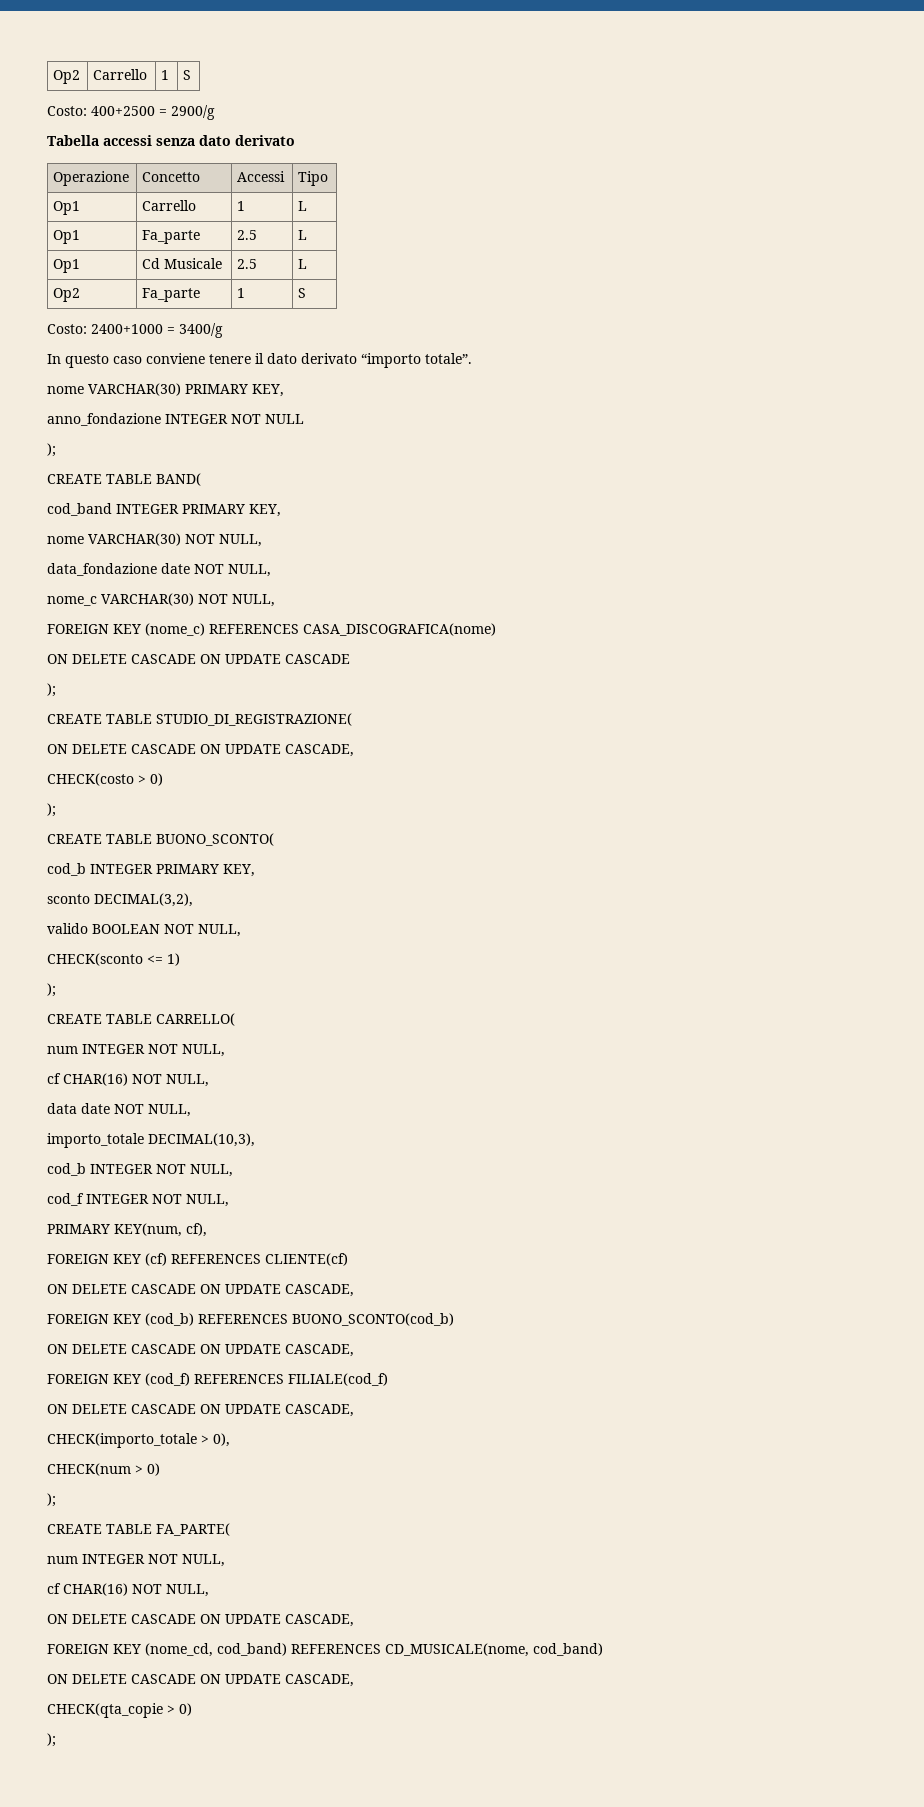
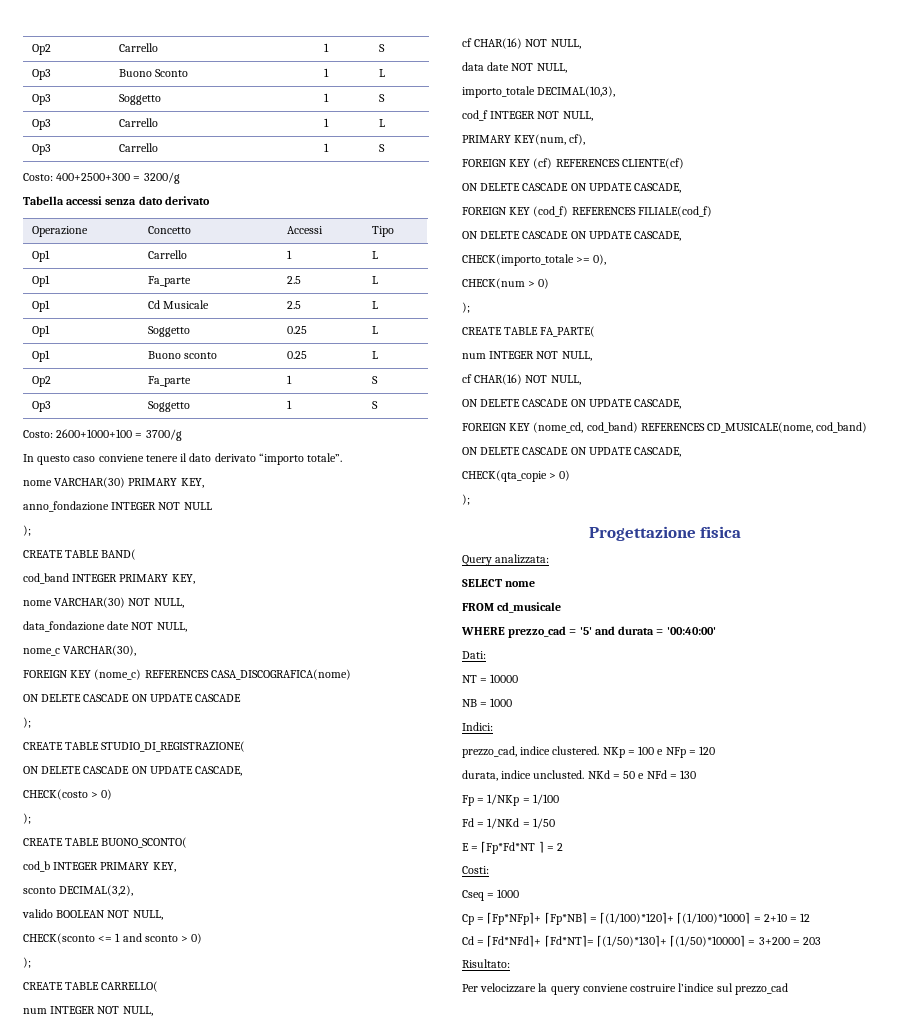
[47,105,215,120] // Costo: 400+2500 = 2900/g -> [32,69,52,80] [119,69,189,77] [324,68,330,77] [379,69,386,77] [32,94,52,105] [119,94,162,105] [324,93,330,102] [379,94,386,102] [32,119,52,130] [119,118,159,127] [324,118,330,127] [379,119,386,127] [32,144,52,155] [119,143,159,152] [324,143,330,152] [379,144,386,152] [23,172,180,184] // Op3 | Buono Sconto | 1 | L // Op3 | Soggetto | 1 | S // Op3 | Carrello | 1 | L // Op3 | Carrello | 1 | S // Costo: 400+2500+300 = 3200/g
[53,288,81,302] [142,288,201,302] [237,288,246,298] [298,288,307,298] [47,323,223,338] Op2 | Fa_parte | 1 | S // Costo: 2400+1000 = 3400/g -> [32,325,51,337] [148,326,191,337] [287,326,308,334] [372,326,379,334] [32,350,51,362] [148,351,218,359] [287,351,308,359] [372,351,379,359] [32,376,52,387] [148,376,192,387] [287,375,293,384] [372,376,379,384] [32,401,52,412] [148,401,191,412] [287,400,293,409] [372,401,379,409] [23,429,182,441] Op1 | Soggetto | 0.25 | L // Op1 | Buono sconto | 0.25 | L // Op2 | Fa_parte | 1 | S // Op3 | Soggetto | 1 | S // Costo: 2600+1000+100 = 3700/g
[101,593,275,607] VARCHAR(30) NOT NULL, -> [63,645,137,656] VARCHAR(30),
[167,953,180,966] 1) -> [115,933,203,944] 1 and sconto > 0)
[47,1163,233,1177] // cod_b INTEGER NOT NULL, -> (616, 91) none
[47,1313,454,1326] [47,1344,354,1357] // FOREIGN KEY (cod_b) REFERENCES BUONO_SCONTO(cod_b) // ON DELETE CASCADE ON UPDATE CASCADE, -> (682, 188) none
[201,1435,209,1444] > -> [576,257,591,263] >=
(56, 1740) none -> [588,526,742,541] [462,554,550,566] [462,579,536,587] [462,602,562,613] [461,626,716,638] [462,651,486,659] [462,674,519,683] [462,698,513,707] [462,722,493,731] [462,746,716,758] [462,770,697,781] [462,794,559,806] [462,818,555,829] [462,841,564,854] [462,866,489,874] [462,889,520,901] [462,912,811,925] [462,935,822,947] [462,959,510,968] [462,983,788,995] // Progettazione fisica // Query analizzata: // SELECT nome // FROM cd_musicale // WHERE prezzo_cad = '5' and durata = '00:40:00' // Dati: // NT = 10000 // NB = 1000 // Indici: // prezzo_cad, indice clustered. NKp = 100 e NFp = 120 // durata, indice unclusted. NKd = 50 e NFd = 130 // Fp = 1/NKp = 1/100 // Fd = 1/NKd = 1/50 // E = ⌈Fp*Fd*NT ⌉ = 2 // Costi: // Cseq = 1000 // Cp = ⌈Fp*NFp⌉+ ⌈Fp*NB⌉ = ⌈(1/100)*120⌉+ ⌈(1/100)*1000⌉ = 2+10 = 12 // Cd = ⌈Fd*NFd⌉+ ⌈Fd*NT⌉= ⌈(1/50)*130⌉+ ⌈(1/50)*10000⌉ = 3+200 = 203 // Risultato: // Per velocizzare la query conviene costruire l’indice sul prezzo_cad

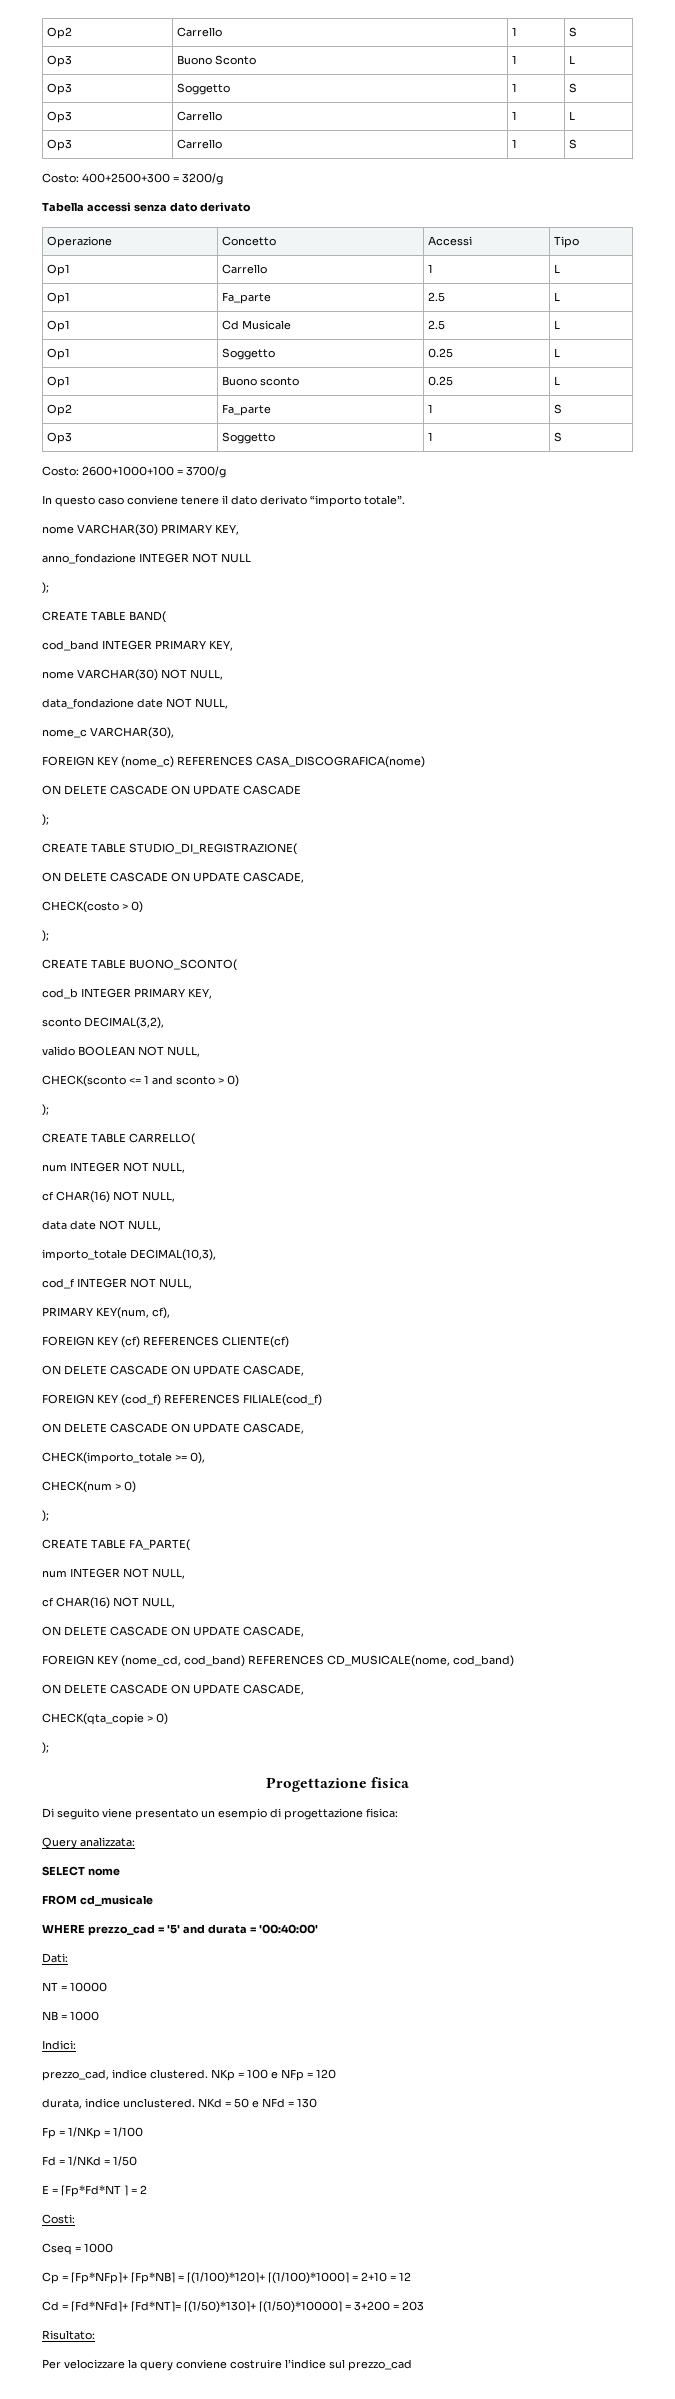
(742, 532) none -> [42,1808,398,1820] // Di seguito viene presentato un esempio di progettazione fisica:
[533,770,585,779] unclusted. -> [123,2098,195,2108] unclustered.

